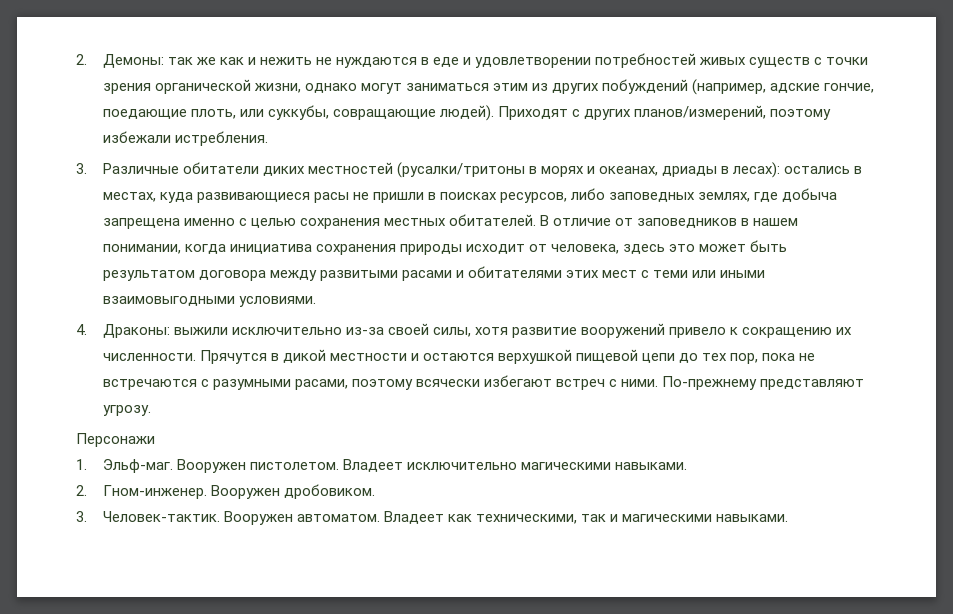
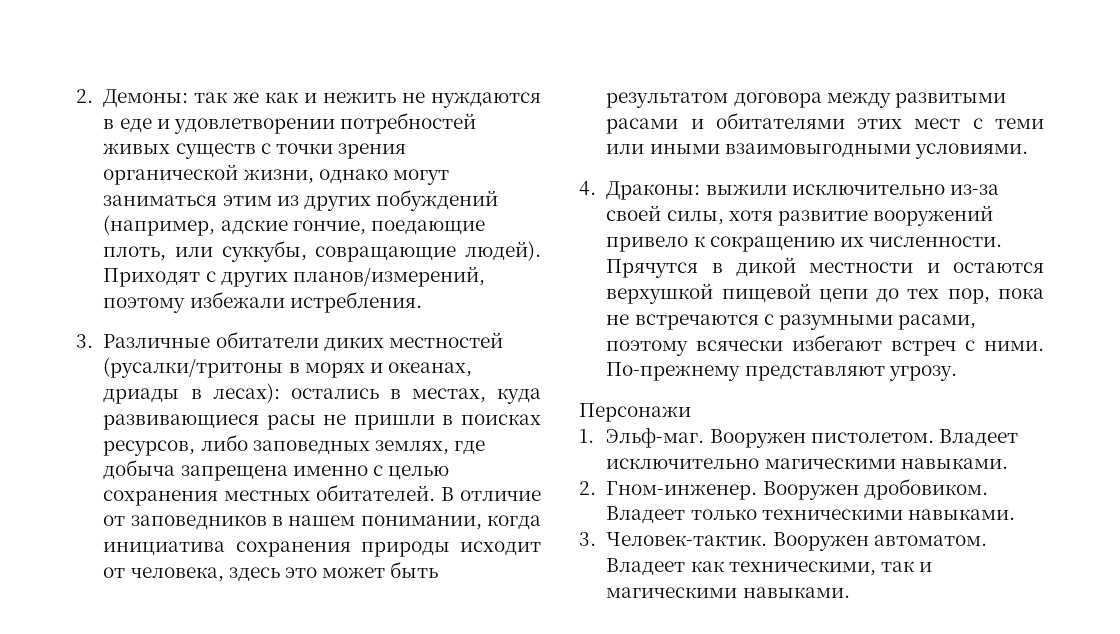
(375, 491) none -> [606,506,1015,524] Владеет только техническими навыками.

